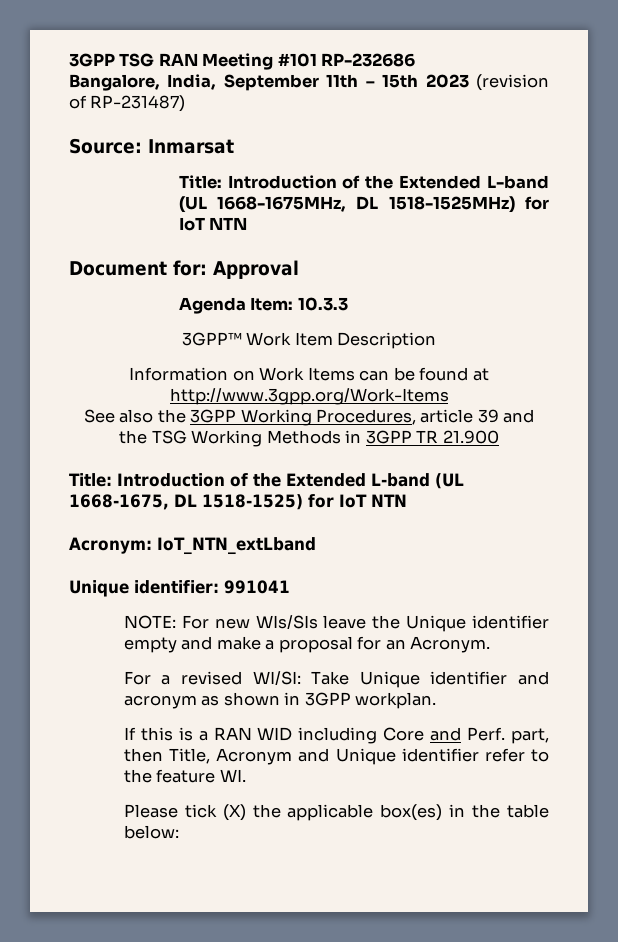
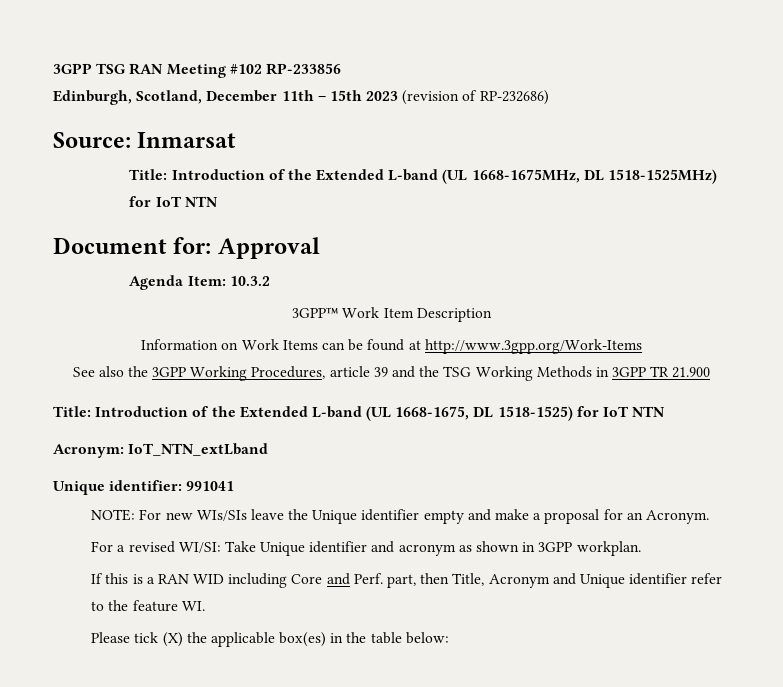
[277,53,416,67] [69,74,319,91] #101 RP-232686 // Bangalore, India, September -> [229,63,341,75] [53,90,278,105] #102 RP-233856 // Edinburgh, Scotland, December
[90,95,186,112] RP-231487) -> [479,90,549,105] RP-232686)
[297,297,348,311] 10.3.3 -> [229,276,270,286] 10.3.2

